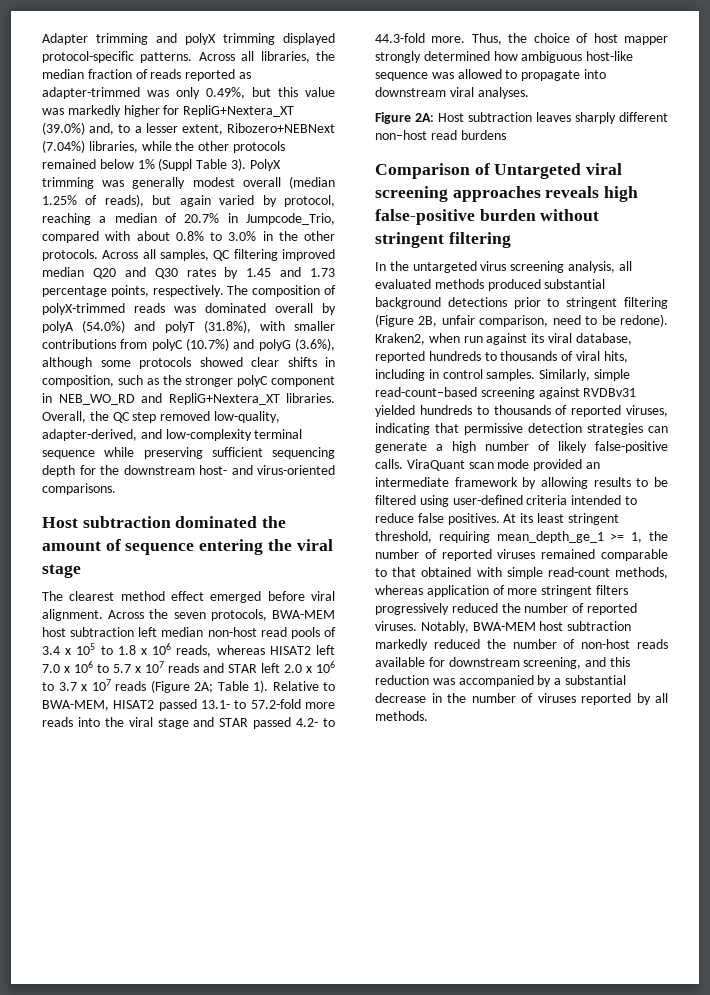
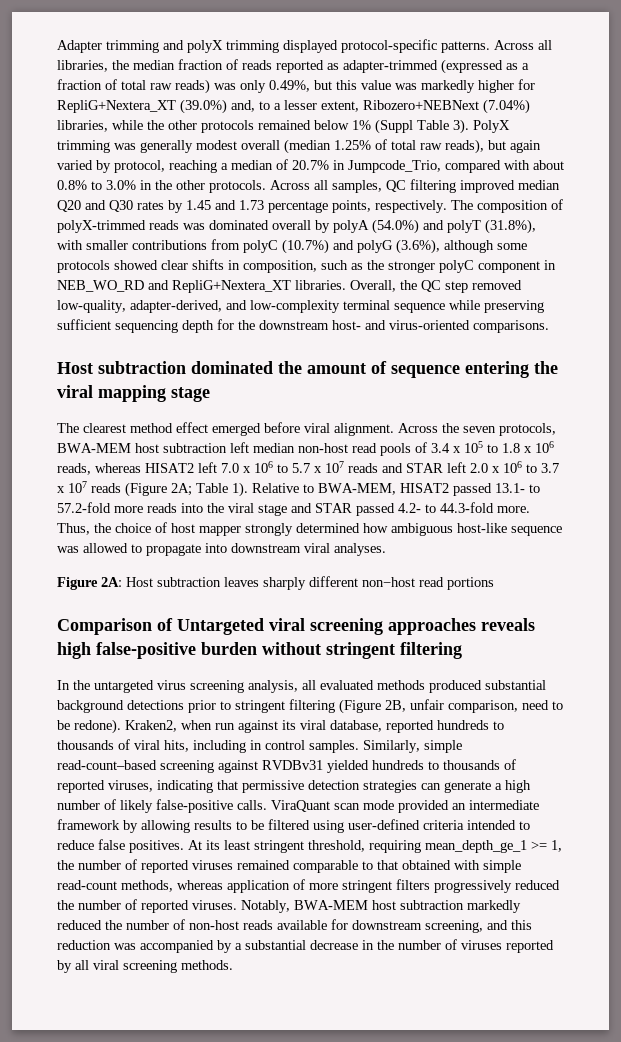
(140, 93) none -> [441,59,529,74] [57,79,210,94] (expressed as a fraction of total raw reads)
(98, 200) none -> [391,140,442,150] total raw
(333, 545) none -> [98,385,166,402] mapping
[460,130,506,140] burdens -> [447,577,494,590] portions
(668, 698) none -> [93,960,177,973] viral screening

